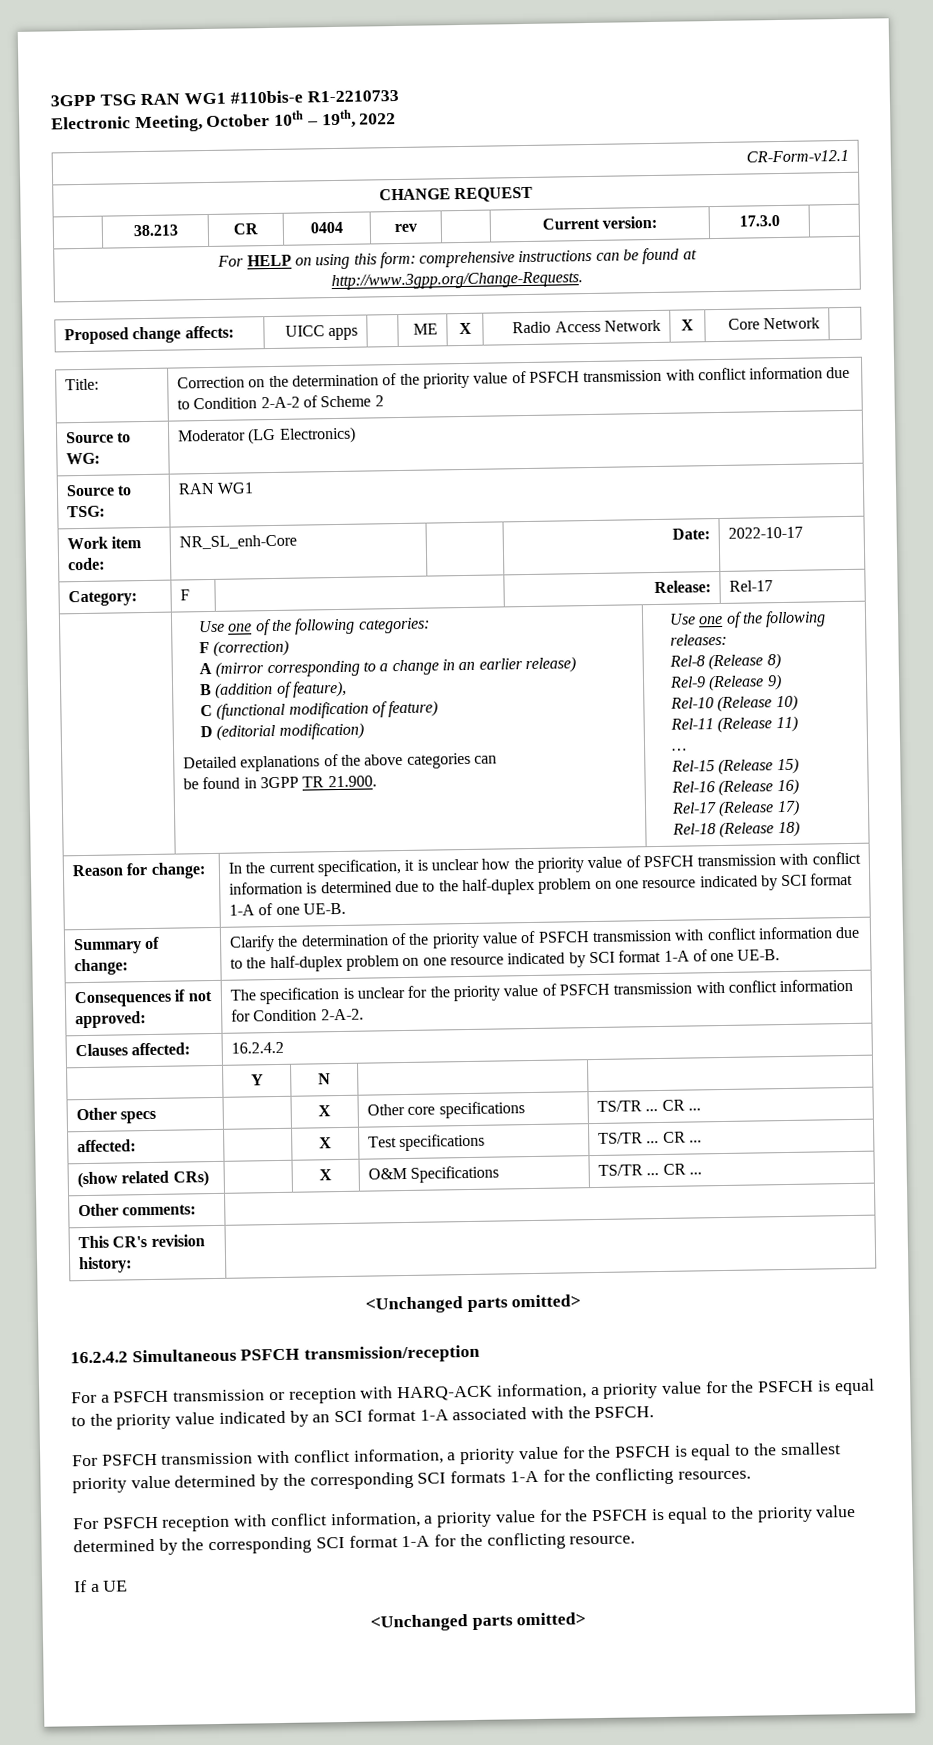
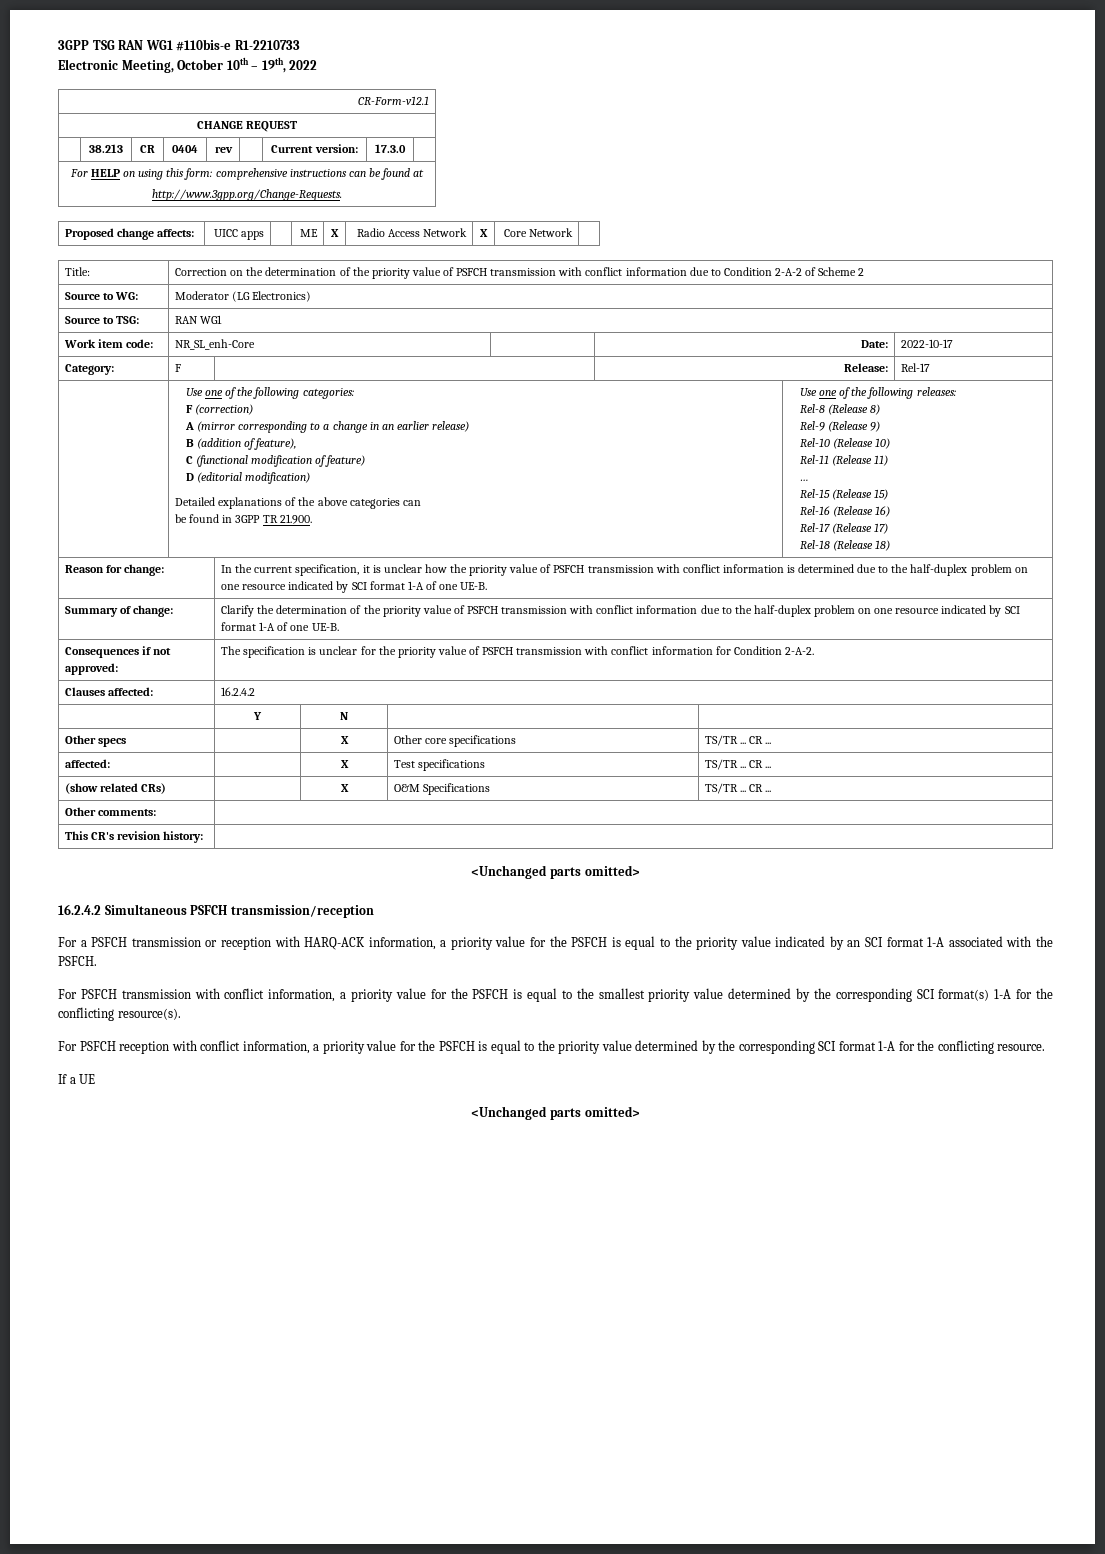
[450,1467,751,1486] formats 1-A for the conflicting resources. -> [938,988,1053,1001] [58,1007,181,1021] format(s) 1-A for the conflicting resource(s).

